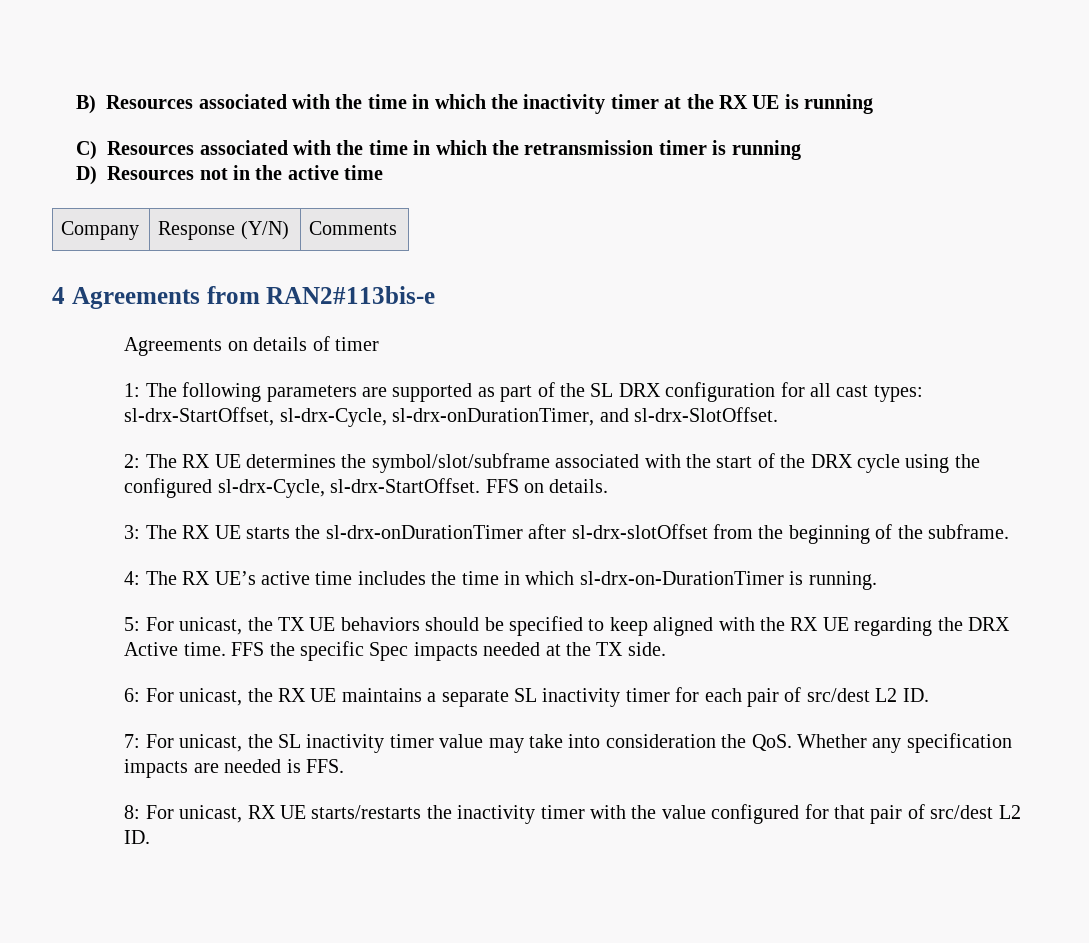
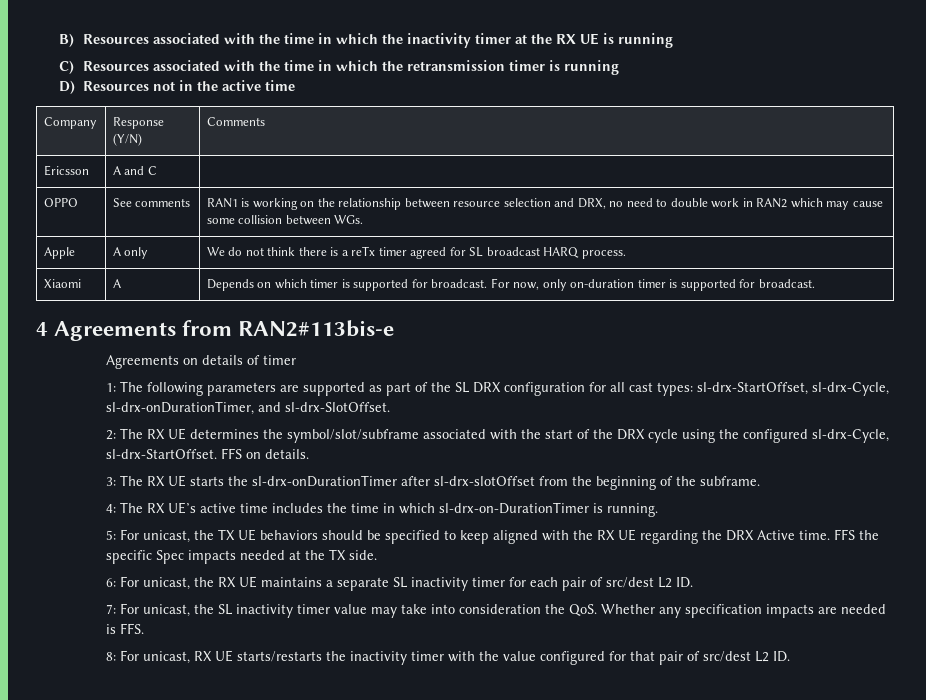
(398, 228) none -> [43,165,89,176] [112,166,157,175] [43,198,78,207] [112,198,191,207] [206,198,883,210] [206,215,364,225] [43,247,75,259] [112,247,149,259] [206,246,626,259] [43,279,81,288] [112,279,121,288] [206,278,815,291] // Ericsson | A and C | // OPPO | See comments | RAN1 is working on the relationship between resource selection and DRX, no need to double work in RAN2 which may cause some collision between WGs. // Apple | A only | We do not think there is a reTx timer agreed for SL broadcast HARQ process. // Xiaomi | A | Depends on which timer is supported for broadcast. For now, only on-duration timer is supported for broadcast.

